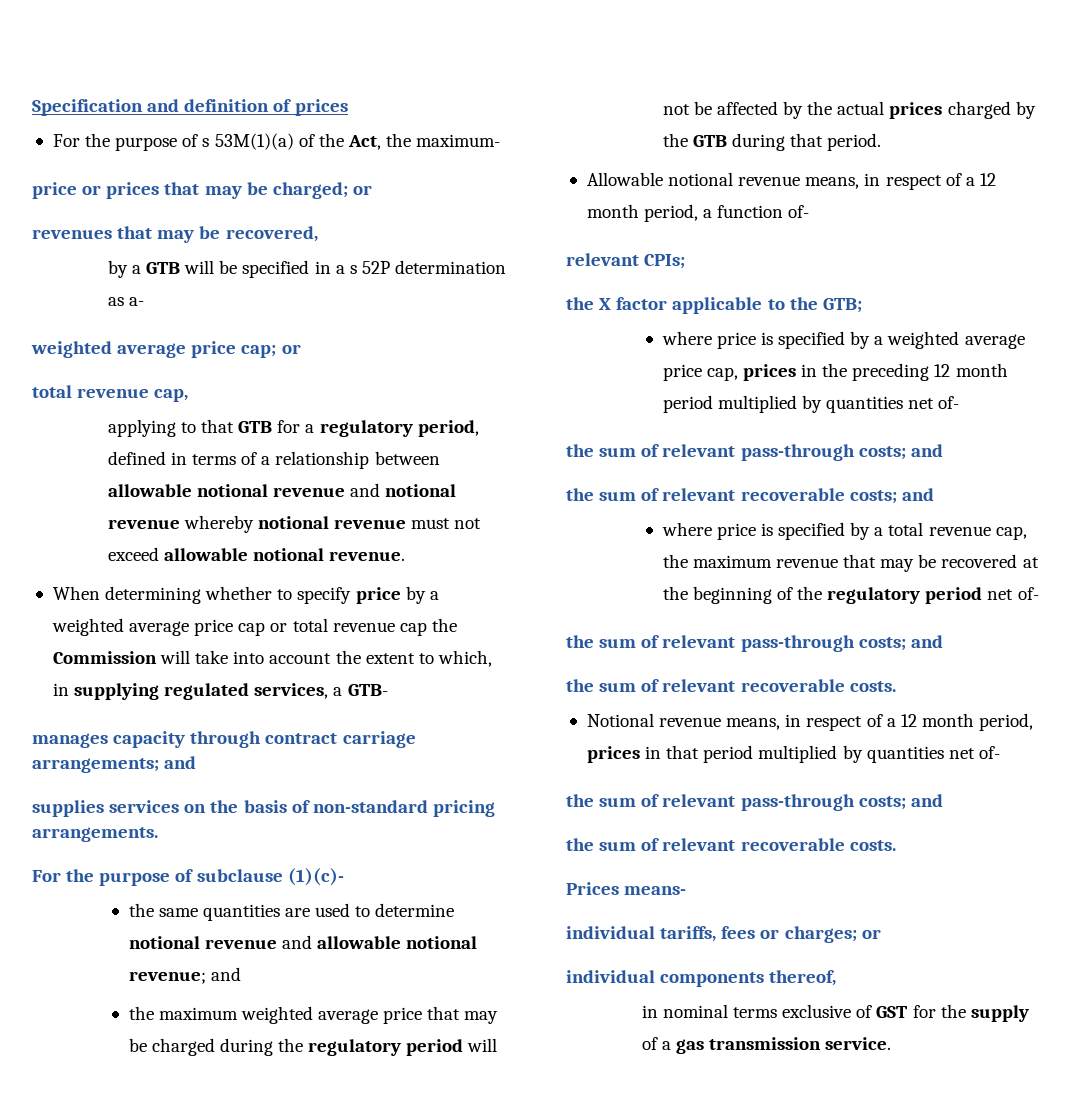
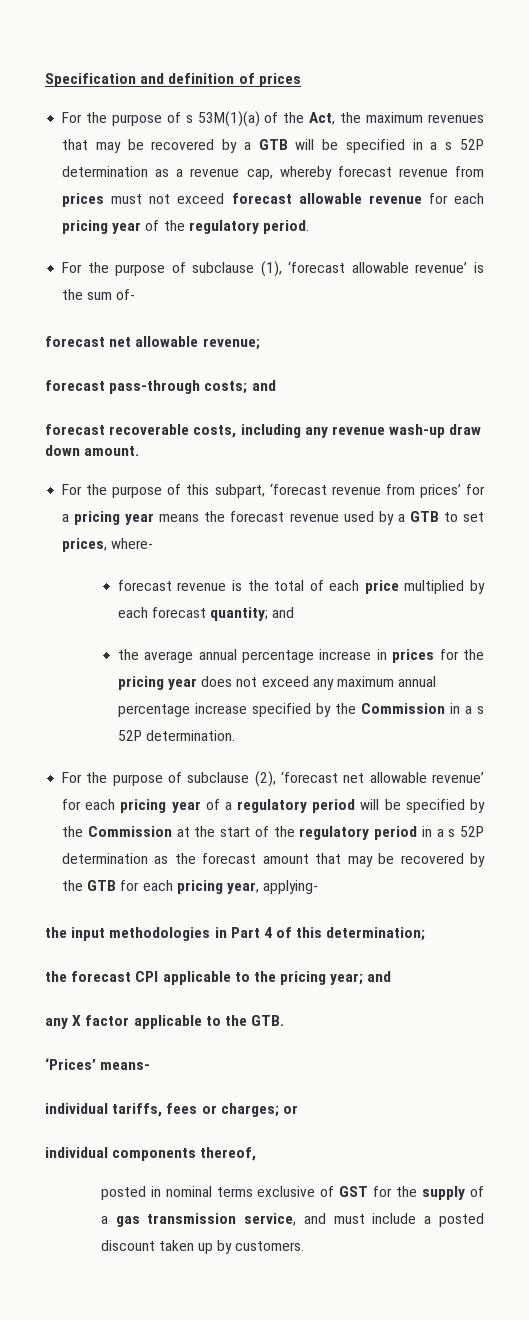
[416,134,501,147] [32,182,372,199] maximum- // price or prices that may be charged; or // -> [366,112,424,123] maximum
[225,226,318,242] recovered, // -> [151,139,215,150] recovered
[128,297,144,306] [31,341,301,358] [32,385,189,402] [107,419,479,437] [107,451,440,469] [107,483,457,497] [107,515,482,533] [107,547,406,561] [52,586,439,604] [51,618,457,636] [52,650,492,667] [52,683,388,700] [32,731,416,748] [32,756,197,773] [32,800,495,817] [32,827,158,842] [32,868,344,886] [128,903,455,921] [128,935,478,949] [128,967,241,984] [128,1006,499,1024] [128,1038,498,1056] [662,101,1036,119] [662,133,882,151] [586,172,996,190] [586,204,810,222] [566,253,686,269] [566,297,594,310] a- // weighted average price cap; or // total revenue cap, // applying to that GTB for a regulatory period, defined in terms of a relationship between allowable notional revenue and notional revenue whereby notional revenue must not exceed allowable notional revenue. // When determining whether to specify price by a weighted average price cap or total revenue cap the Commission will take into account the extent to which, in supplying regulated services, a GTB- // manages capacity through contract carriage arrangements; and // supplies services on the basis of non-standard pricing arrangements. // For the purpose of subclause (1)(c)- // the same quantities are used to determine notional revenue and allowable notional revenue; and // the maximum weighted average price that may be charged during the regulatory period will not be affected by the actual prices charged by the GTB during that period. // Allowable notional revenue means, in respect of a 12 month period, a function of- // relevant CPIs; // the -> [176,166,484,180] [62,193,484,207] [62,220,309,234] [62,261,485,277] [62,289,136,300] [45,336,260,350] [45,380,276,394] [45,424,482,438] [45,445,140,456] [62,483,485,498] [62,511,484,525] [62,538,154,552] [117,580,485,594] [117,607,295,621] [117,649,484,663] [117,676,437,690] [117,703,484,717] [117,730,235,741] [62,771,484,787] [62,799,486,813] [62,826,485,840] [62,853,485,867] [62,880,319,894] [45,927,426,941] [45,971,392,985] [45,1018,68,1029] a revenue cap, whereby forecast revenue from prices must not exceed forecast allowable revenue for each pricing year of the regulatory period. // For the purpose of subclause (1), ‘forecast allowable revenue’ is the sum of- // forecast net allowable revenue; // forecast pass-through costs; and // forecast recoverable costs, including any revenue wash-up draw down amount. // For the purpose of this subpart, ‘forecast revenue from prices’ for a pricing year means the forecast revenue used by a GTB to set prices, where- // forecast revenue is the total of each price multiplied by each forecast quantity; and // the average annual percentage increase in prices for the pricing year does not exceed any maximum annual percentage increase specified by the Commission in a s 52P determination. // For the purpose of subclause (2), ‘forecast net allowable revenue’ for each pricing year of a regulatory period will be specified by the Commission at the start of the regulatory period in a s 52P determination as the forecast amount that may be recovered by the GTB for each pricing year, applying- // the input methodologies in Part 4 of this determination; // the forecast CPI applicable to the pricing year; and // any
[822,298,862,313] [661,331,1025,349] [662,363,1008,381] [662,395,960,413] [566,444,943,461] [566,488,934,504] [661,522,1027,540] [662,554,1039,572] [662,586,1039,604] [566,635,943,652] [566,679,896,692] [586,713,1034,731] [586,745,1000,763] [566,794,943,811] [566,838,896,851] [566,882,619,895] GTB; // where price is specified by a weighted average price cap, prices in the preceding 12 month period multiplied by quantities net of- // the sum of relevant pass-through costs; and // the sum of relevant recoverable costs; and // where price is specified by a total revenue cap, the maximum revenue that may be recovered at the beginning of the regulatory period net of- // the sum of relevant pass-through costs; and // the sum of relevant recoverable costs. // Notional revenue means, in respect of a 12 month period, prices in that period multiplied by quantities net of- // the sum of relevant pass-through costs; and // the sum of relevant recoverable costs. // Prices -> [251,1015,285,1026] [45,1058,96,1070] GTB. // ‘Prices’
(837, 978) none -> [100,1186,146,1200] posted
[825,1037,892,1050] service. -> [244,1213,485,1227] [100,1240,305,1254] service, and must include a posted discount taken up by customers.

